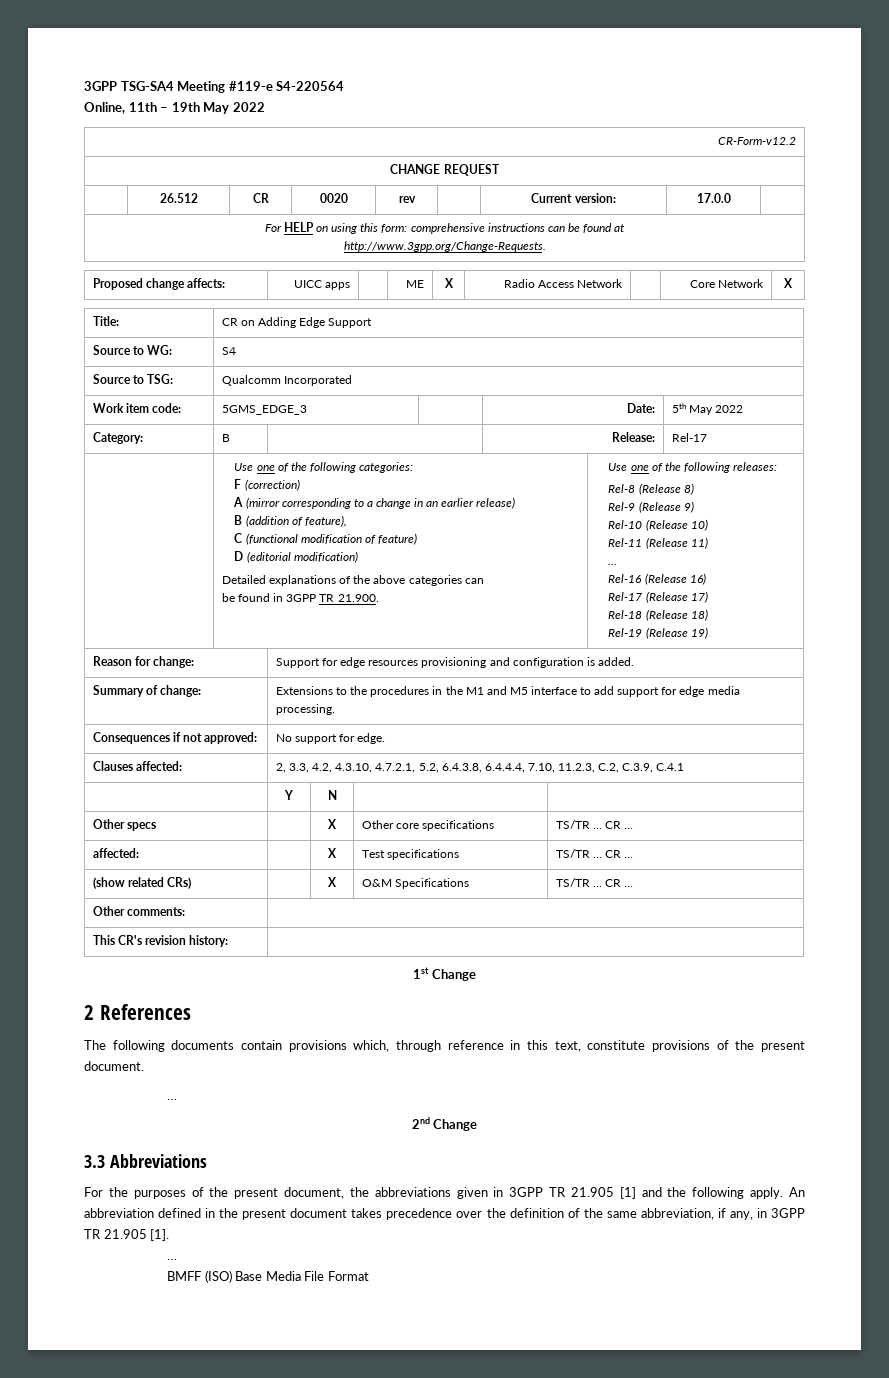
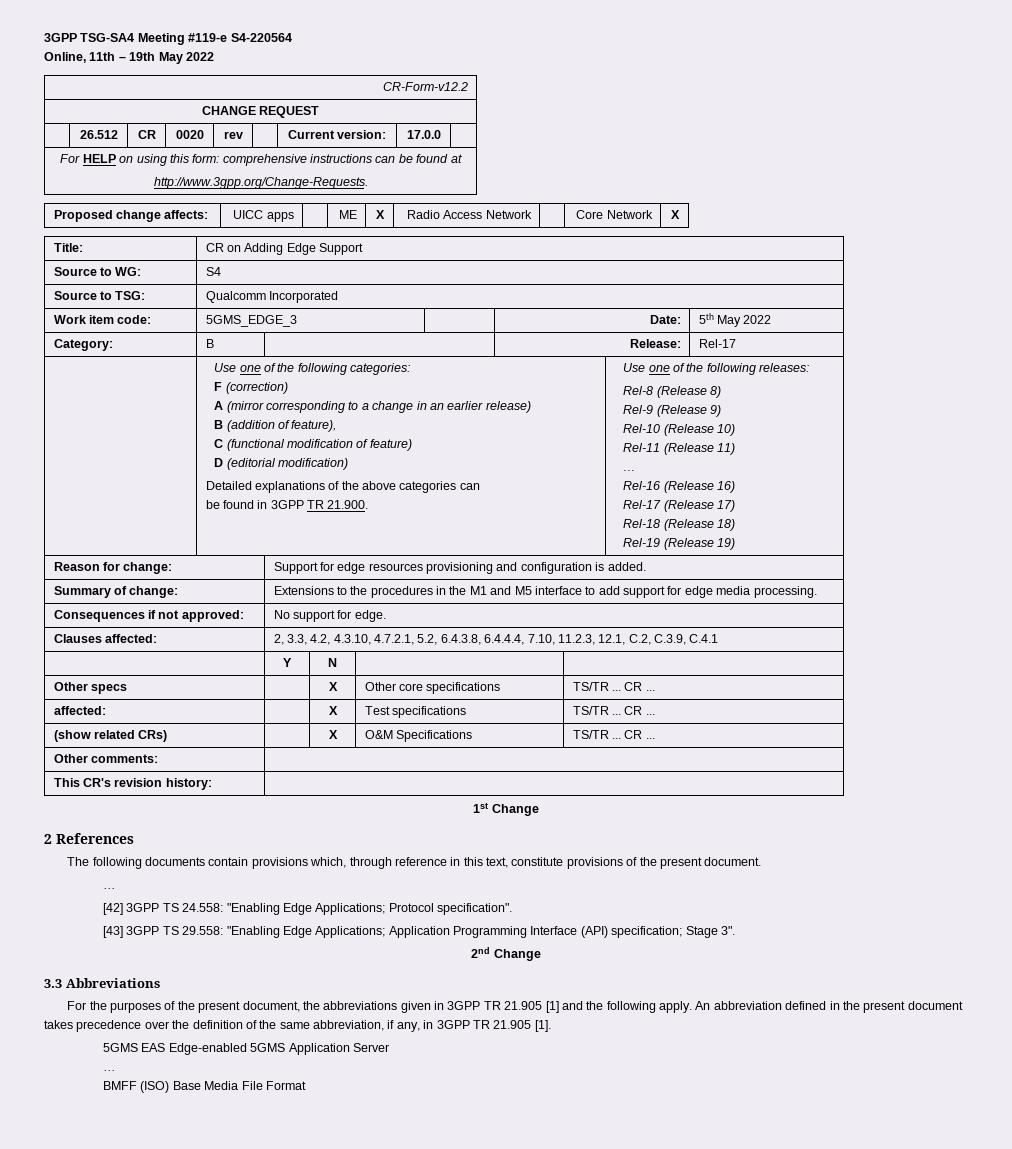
(595, 768) none -> [598,634,626,645] 12.1,
(178, 1099) none -> [103,903,513,915] [103,926,735,938] // [42] 3GPP TS 24.558: "Enabling Edge Applications; Protocol specification". // [43] 3GPP TS 29.558: "Enabling Edge Applications; Application Programming Interface (API) specification; Stage 3".
(170, 1235) none -> [103,1043,389,1055] // 5GMS EAS Edge-enabled 5GMS Application Server

